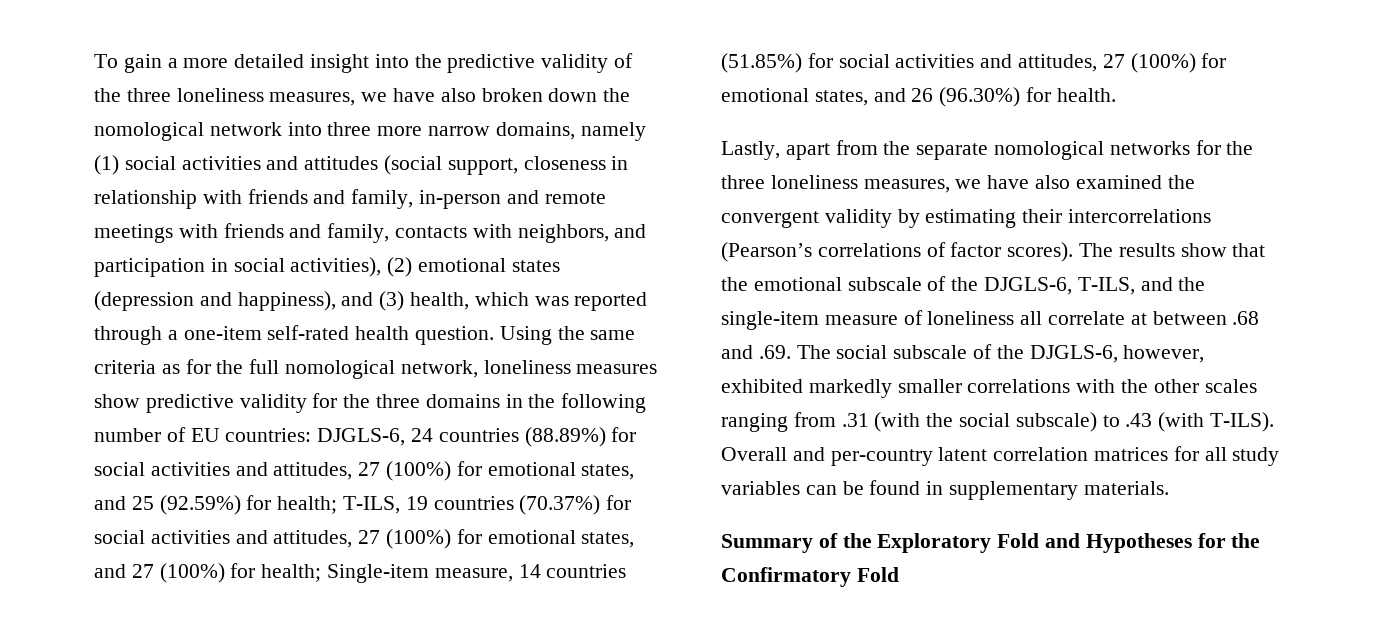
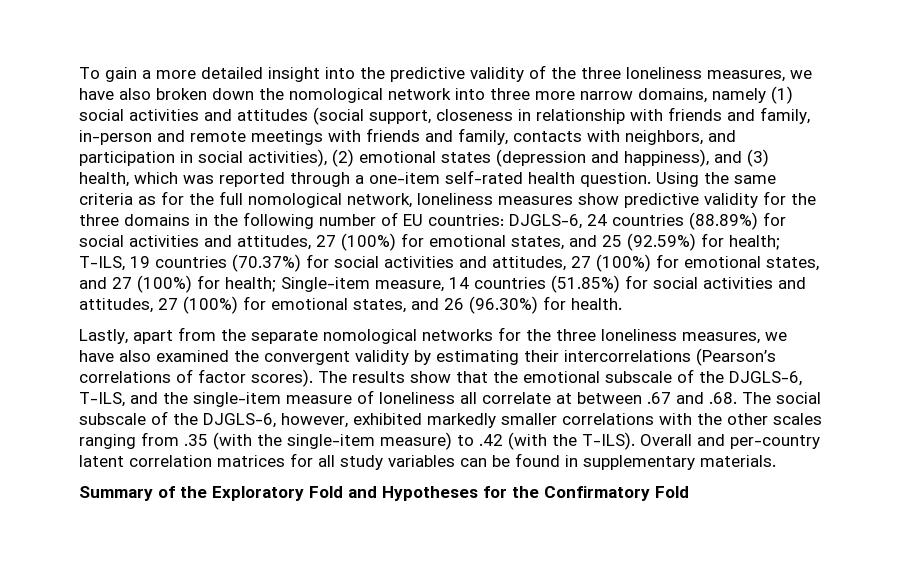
[1232,311,1260,325] [721,345,791,359] .68 and .69. -> [647,392,737,404] .67 and .68.
[841,412,1205,432] .31 (with the social subscale) to .43 (with -> [184,432,577,450] .35 (with the single-item measure) to .42 (with the

